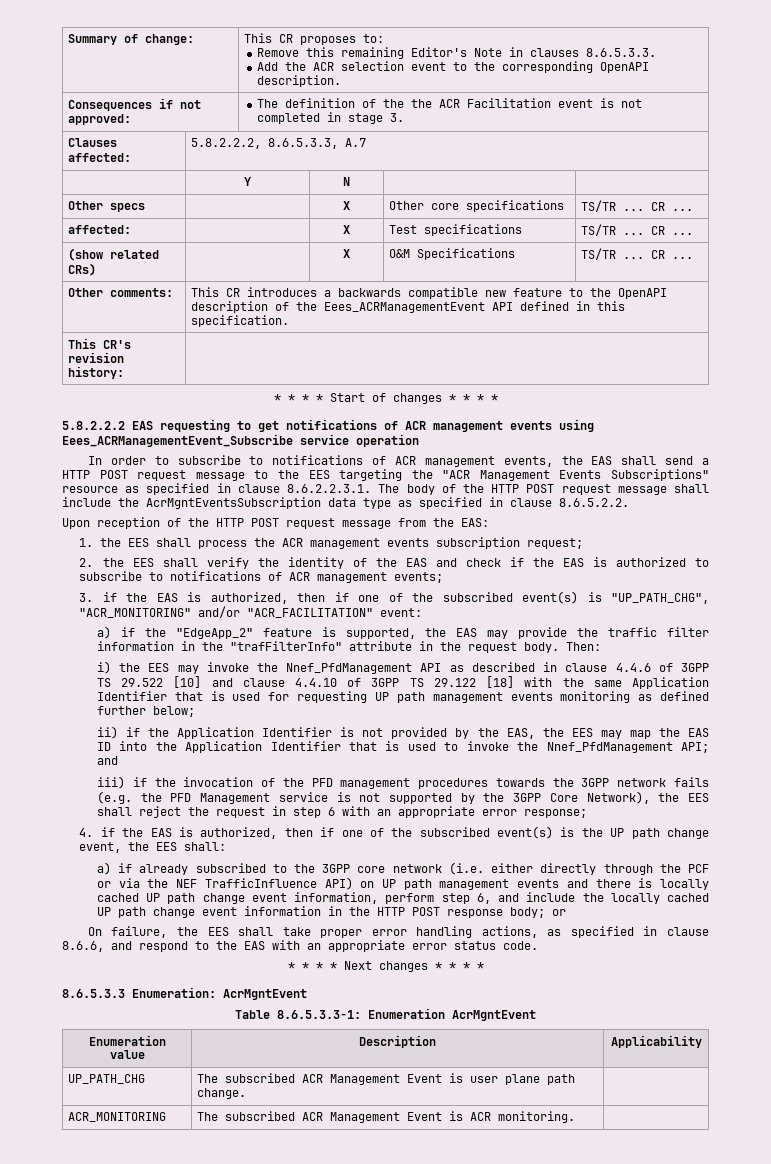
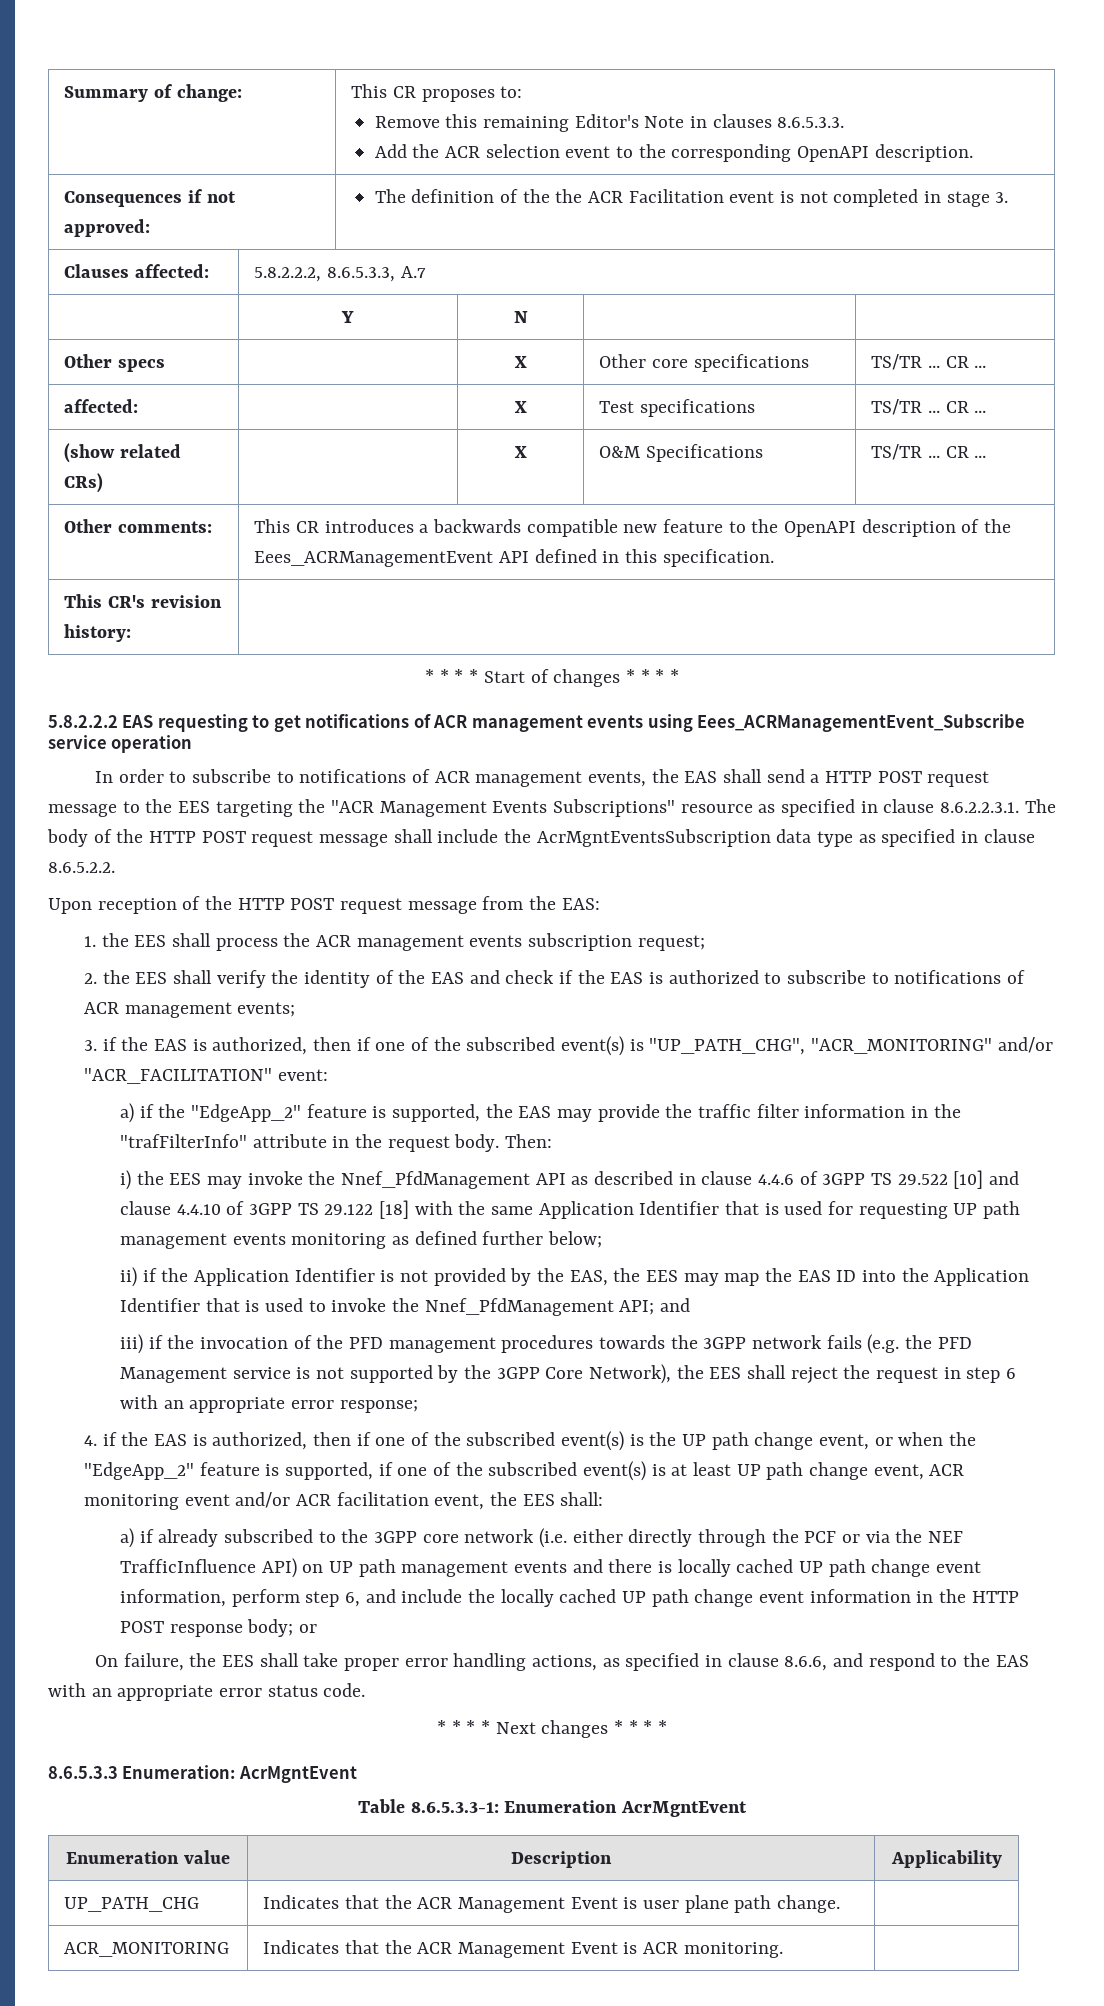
(122, 847) none -> [874,1432,977,1446] [83,1461,965,1481] [83,1492,485,1510] or when the "EdgeApp_2" feature is supported, if one of the subscribed event(s) is at least UP path change event, ACR monitoring event and/or ACR facilitation event,
[197,1073,296,1083] The subscribed -> [263,1895,412,1909] Indicates that the
[197,1111,296,1121] The subscribed -> [263,1940,412,1954] Indicates that the

